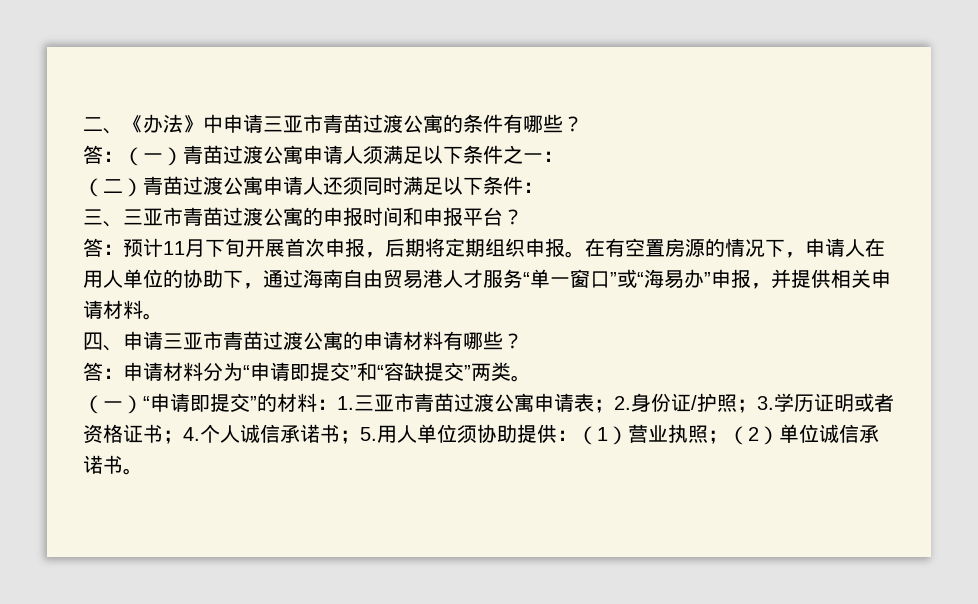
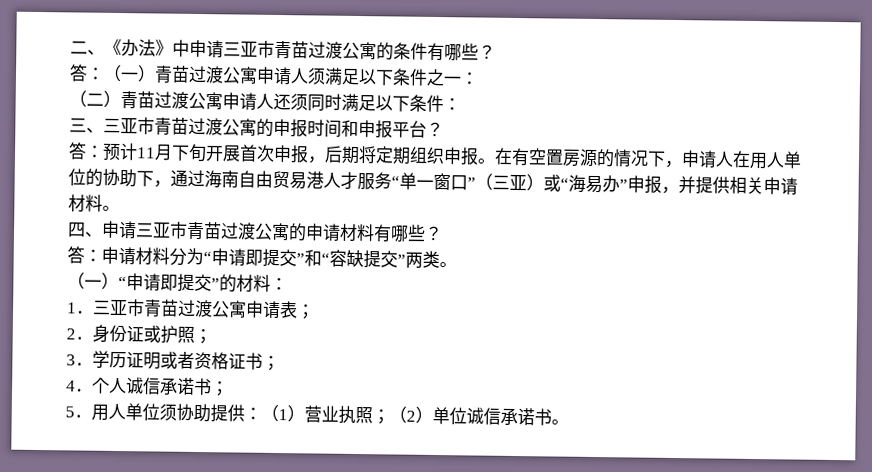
(617, 279) none -> [475,173,544,192] （三亚）
[337,396,354,410] 1. -> [66,302,94,314] // 1．
[614,393,697,412] 2.身份证/ -> [66,324,161,343] // 2．身份证或
[757,396,774,410] 3. -> [66,354,93,366] // 3．
[183,427,200,441] 4. -> [66,380,93,392] // 4．
[360,427,377,441] 5. -> [65,406,92,418] // 5．

